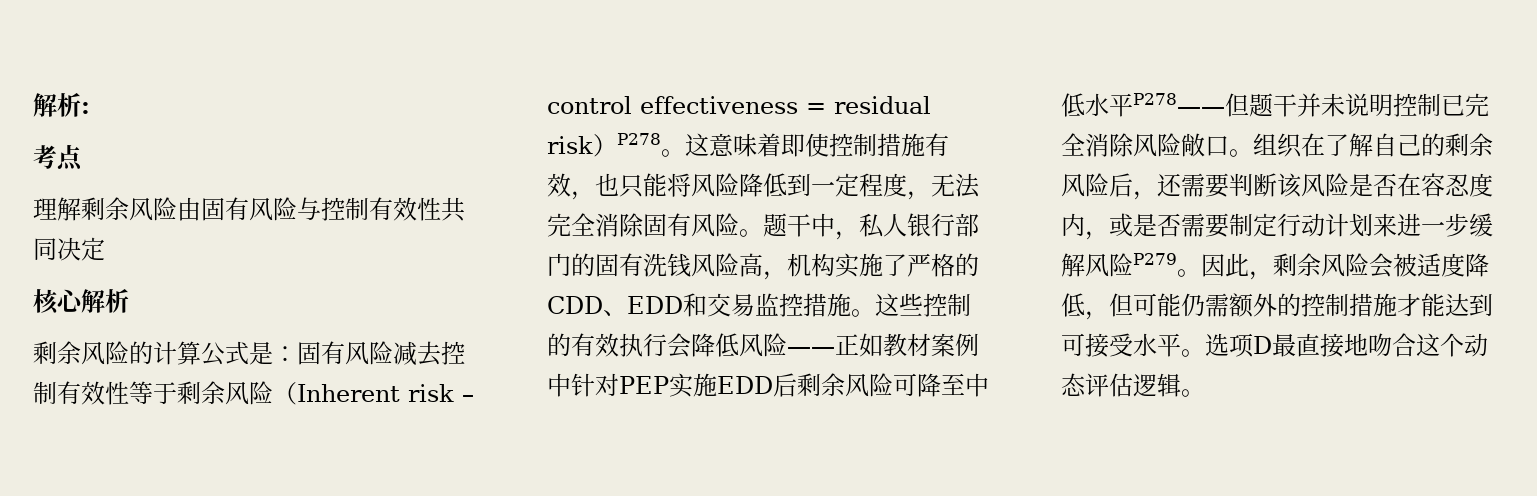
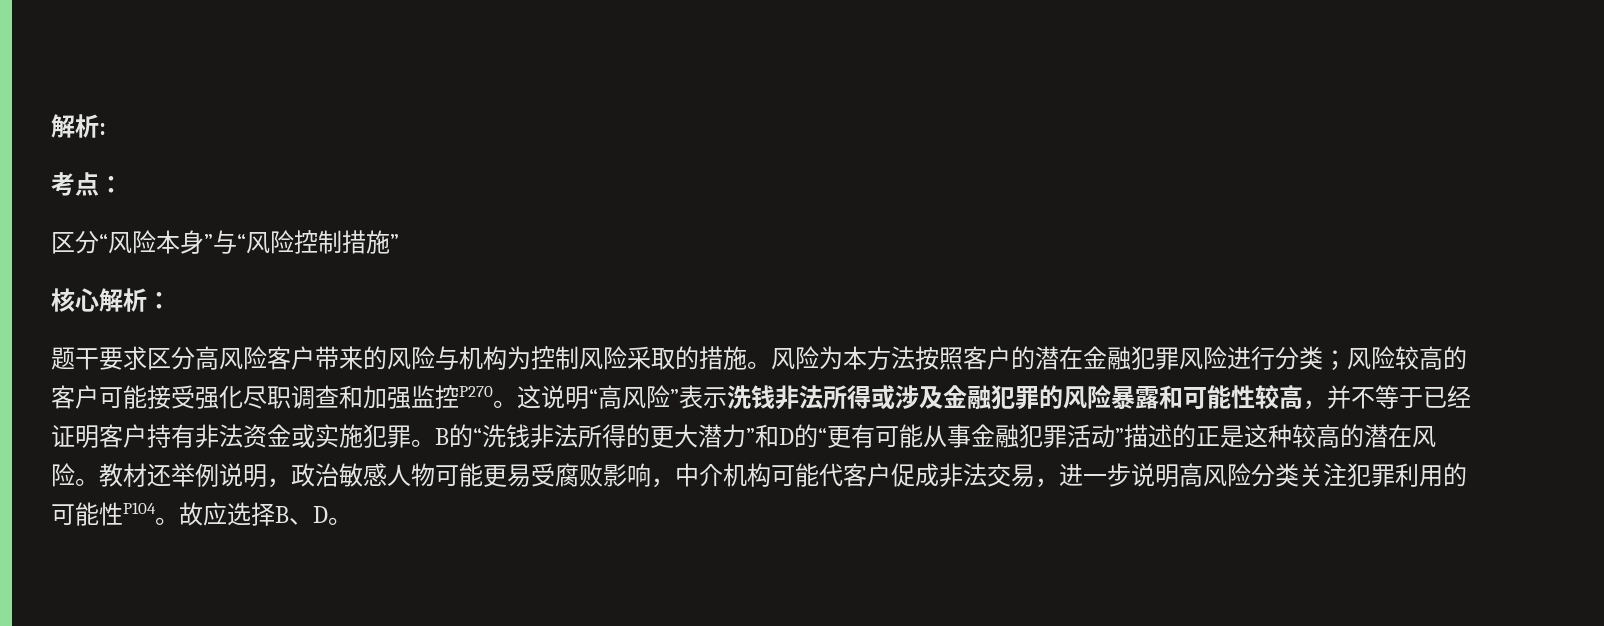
[33,197,465,222] [33,237,105,261] [33,288,129,315] [33,341,465,366] [33,381,474,405] [547,96,931,114] [547,133,661,157] [661,133,949,157] [547,173,980,200] [547,213,979,240] [547,253,979,280] [547,293,971,317] [547,333,979,358] [547,373,989,398] [1061,93,1489,117] [1061,133,1493,158] [1061,173,1493,200] [1061,213,1493,240] [1061,253,1177,277] [1177,253,1489,280] [1061,293,1493,320] [1061,333,1488,358] [1061,373,1181,397] // 理解剩余风险由固有风险与控制有效性共同决定 // 核心解析 // 剩余风险的计算公式是：固有风险减去控制有效性等于剩余风险（Inherent risk – control effectiveness = residual risk）P278。这意味着即使控制措施有效，也只能将风险降低到一定程度，无法完全消除固有风险。题干中，私人银行部门的固有洗钱风险高，机构实施了严格的CDD、EDD和交易监控措施。这些控制的有效执行会降低风险——正如教材案例中针对PEP实施EDD后剩余风险可降至中低水平P278——但题干并未说明控制已完全消除风险敞口。组织在了解自己的剩余风险后，还需要判断该风险是否在容忍度内，或是否需要制定行动计划来进一步缓解风险P279。因此，剩余风险会被适度降低，但可能仍需额外的控制措施才能达到可接受水平。选项D最直接地吻合这个动态评估逻辑 -> [99,176,123,193] [51,230,399,254] [51,288,171,312] [51,346,1467,371] [51,385,493,409] [493,385,1471,410] [51,424,1436,448] [51,463,1467,488] [51,502,156,526] [155,502,328,526] ： // 区分“风险本身”与“风险控制措施” // 核心解析： // 题干要求区分高风险客户带来的风险与机构为控制风险采取的措施。风险为本方法按照客户的潜在金融犯罪风险进行分类；风险较高的客户可能接受强化尽职调查和加强监控P270。这说明“高风险”表示洗钱非法所得或涉及金融犯罪的风险暴露和可能性较高，并不等于已经证明客户持有非法资金或实施犯罪。B的“洗钱非法所得的更大潜力”和D的“更有可能从事金融犯罪活动”描述的正是这种较高的潜在风险。教材还举例说明，政治敏感人物可能更易受腐败影响，中介机构可能代客户促成非法交易，进一步说明高风险分类关注犯罪利用的可能性P104。故应选择B、D

